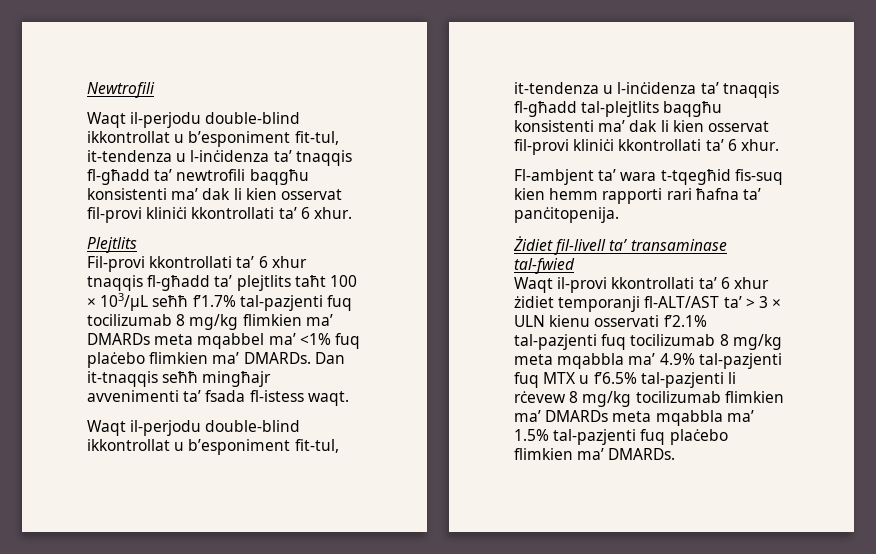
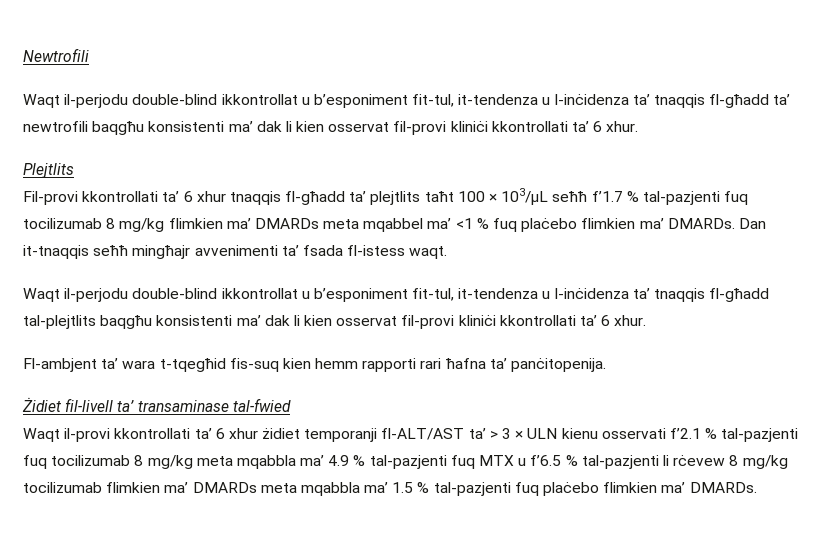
[192,295,236,307] f’1.7% -> [591,191,639,202] f’1.7 %
[299,333,331,345] <1% -> [455,218,489,229] <1 %
[663,315,707,327] f’2.1% -> [669,428,718,439] f’2.1 %
[659,353,695,365] 4.9% -> [328,455,366,466] 4.9 %
[593,372,637,384] f’6.5% -> [530,455,578,466] f’6.5 %
[514,429,549,441] 1.5% -> [392,482,430,493] 1.5 %

